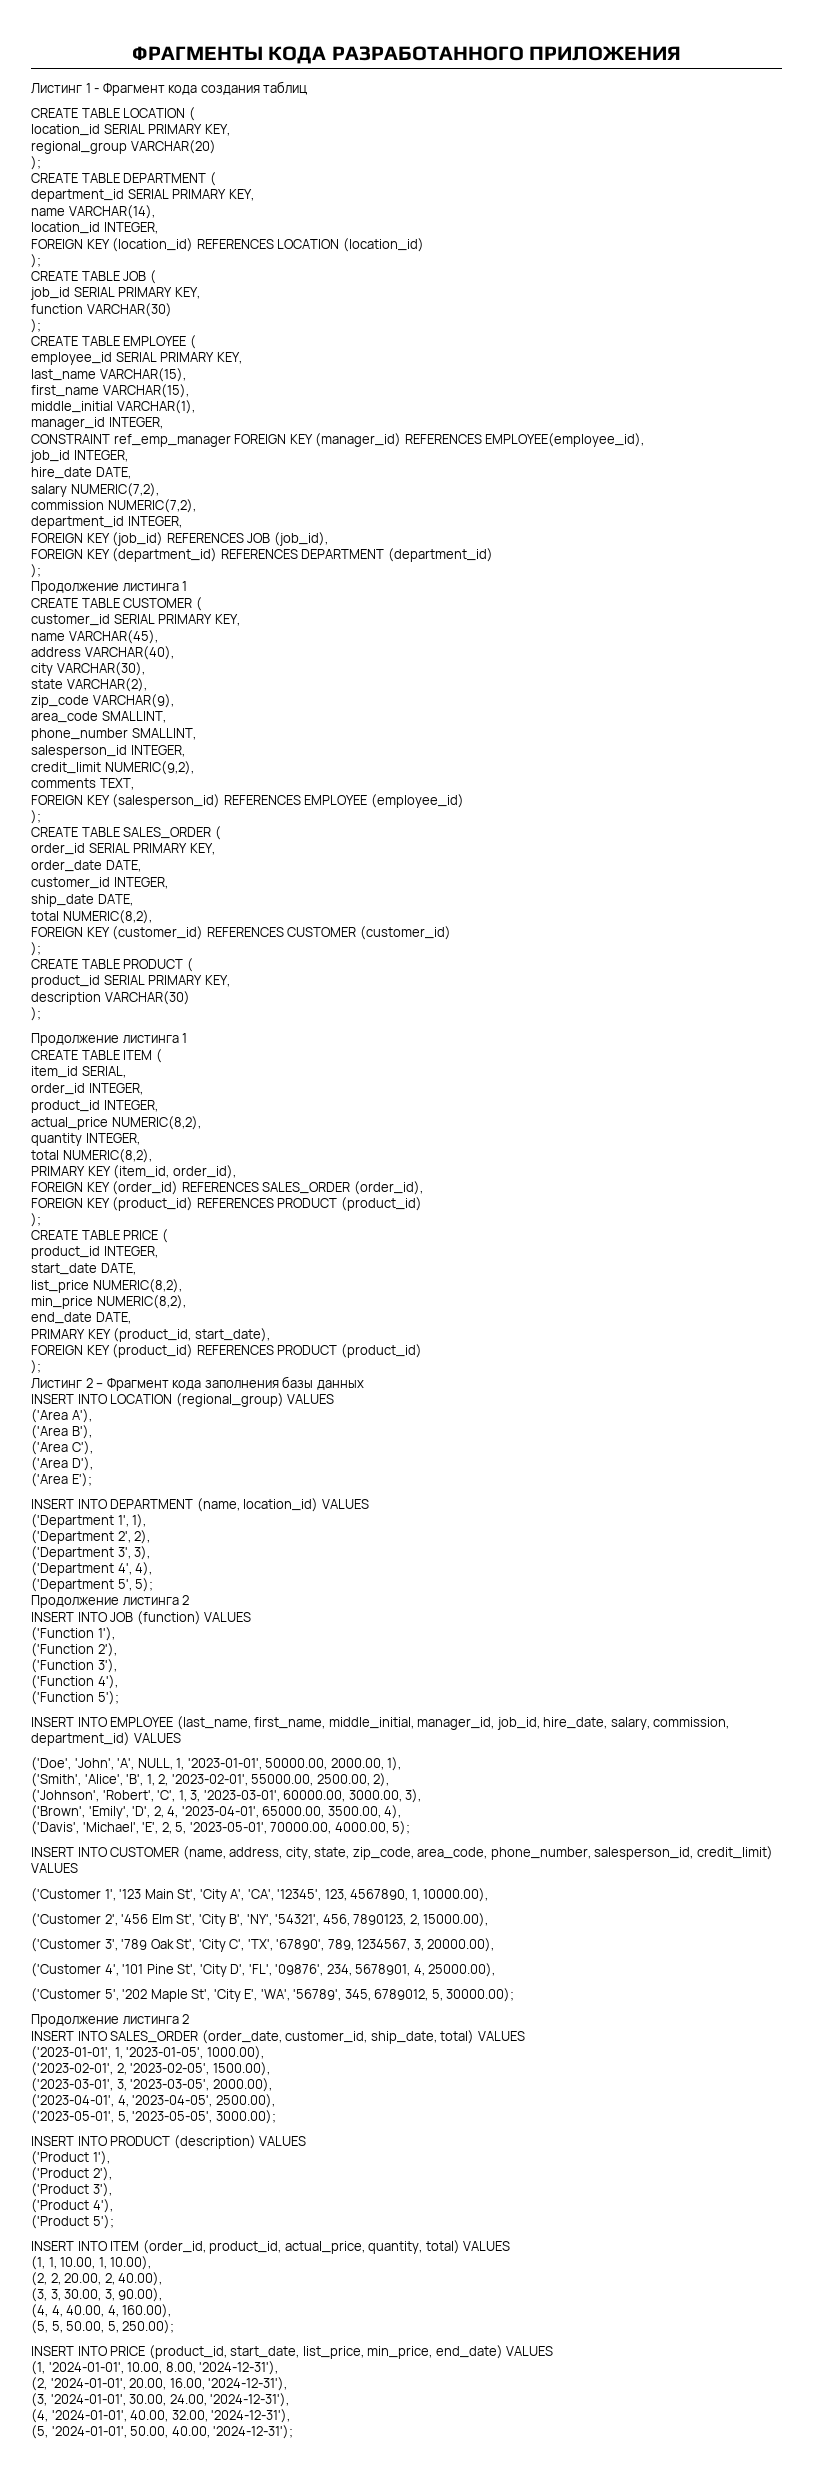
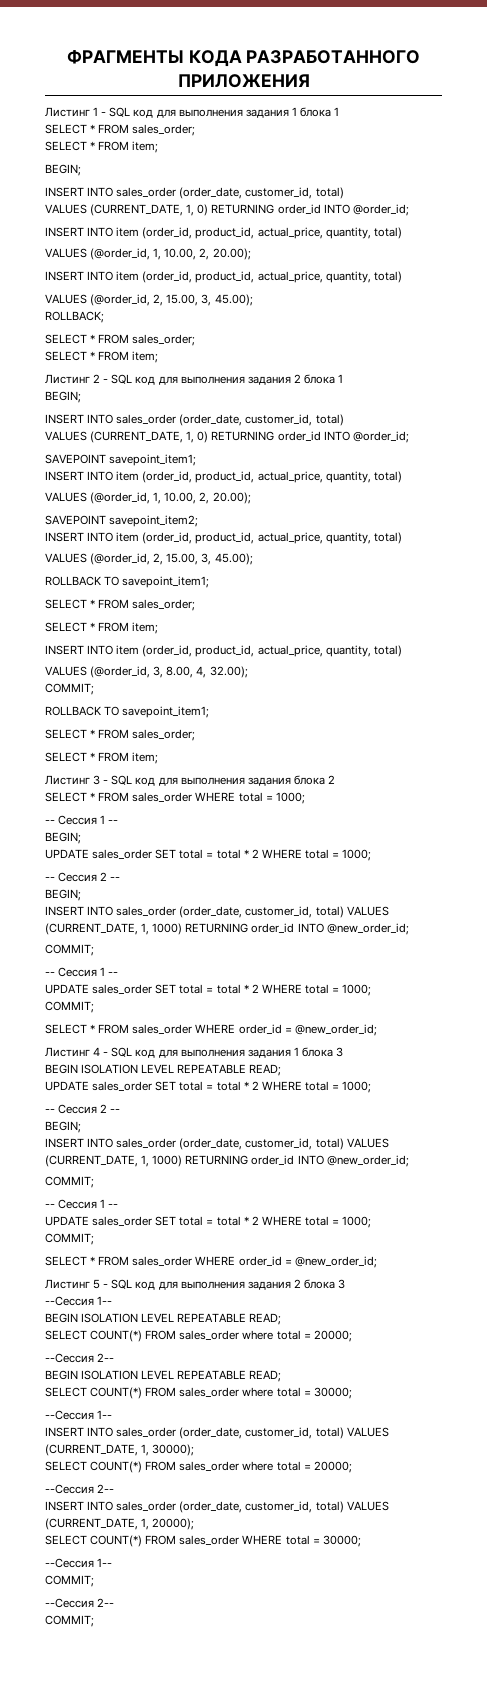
[102,81,308,96] [31,107,195,121] [31,124,230,136] [31,140,216,154] [31,156,41,170] [31,172,216,186] [31,189,254,202] [31,205,155,219] [31,222,158,234] [31,238,424,252] [31,254,41,268] [31,270,156,284] [30,287,200,300] [31,303,172,317] [31,319,41,333] [31,335,196,349] [31,352,242,365] [31,368,186,382] [31,384,189,398] [31,400,195,414] [31,417,163,430] [31,433,645,447] [30,450,128,463] [31,467,131,479] [31,483,159,497] [31,499,196,513] [31,516,182,529] [31,532,328,546] [31,548,493,562] [31,564,41,578] [31,581,188,594] [31,597,202,611] [31,614,240,626] [31,630,158,644] [31,646,174,660] [31,662,145,676] [31,678,147,692] [31,694,174,708] [31,711,166,723] [31,728,196,741] [31,745,185,758] [31,761,194,775] [31,778,134,790] [31,794,464,808] [31,810,41,824] [31,826,221,840] [31,843,215,855] [31,860,141,872] [31,877,168,889] [31,894,133,907] [31,910,152,924] [31,926,451,940] [31,942,41,956] [31,958,193,972] [31,975,230,988] [31,991,190,1005] [31,1007,41,1021] [31,1033,188,1046] [31,1049,162,1063] [31,1066,126,1078] [31,1083,143,1095] [31,1100,158,1113] [31,1116,201,1130] [31,1133,140,1146] [31,1149,152,1163] [31,1165,236,1179] [31,1181,423,1195] [31,1197,422,1211] [31,1213,41,1227] [31,1229,168,1243] [31,1246,158,1259] [31,1263,136,1275] [31,1279,182,1293] [31,1295,186,1309] [31,1312,131,1324] [31,1328,270,1342] [31,1344,422,1358] [31,1360,41,1374] [31,1376,364,1391] [31,1393,335,1407] [31,1409,92,1423] [31,1425,92,1439] [31,1441,93,1455] [31,1457,93,1471] [31,1473,92,1487] [31,1498,369,1512] [31,1514,147,1528] [31,1530,151,1544] [31,1546,151,1560] [31,1562,153,1576] [31,1578,154,1592] [31,1595,190,1608] [31,1611,252,1625] [31,1627,115,1641] [31,1643,117,1657] [31,1659,117,1673] [31,1675,118,1689] [31,1691,119,1705] [31,1716,730,1730] [31,1732,181,1746] [31,1757,402,1771] [31,1773,390,1787] [31,1789,422,1803] [31,1805,402,1819] [31,1821,411,1835] [31,1846,773,1860] [31,1863,78,1873] [31,1888,489,1902] [31,1913,489,1927] [31,1938,495,1952] [31,1963,496,1977] [31,1988,515,2002] [31,2014,190,2027] [31,2030,525,2044] [31,2046,264,2060] [31,2062,270,2076] [31,2078,272,2092] [31,2094,275,2108] [31,2110,276,2124] [31,2135,307,2149] [31,2151,110,2165] [31,2167,112,2181] [31,2183,112,2197] [31,2199,113,2213] [31,2215,114,2229] [31,2240,511,2254] [31,2256,152,2270] [31,2272,163,2286] [31,2288,163,2302] [31,2304,172,2318] [31,2320,175,2334] [31,2345,554,2359] [31,2361,279,2375] [31,2377,288,2391] [31,2393,290,2407] [31,2409,291,2423] [31,2425,294,2439] Фрагмент кода создания таблиц // CREATE TABLE LOCATION ( // location_id SERIAL PRIMARY KEY, // regional_group VARCHAR(20) // ); // CREATE TABLE DEPARTMENT ( // department_id SERIAL PRIMARY KEY, // name VARCHAR(14), // location_id INTEGER, // FOREIGN KEY (location_id) REFERENCES LOCATION (location_id) // ); // CREATE TABLE JOB ( // job_id SERIAL PRIMARY KEY, // function VARCHAR(30) // ); // CREATE TABLE EMPLOYEE ( // employee_id SERIAL PRIMARY KEY, // last_name VARCHAR(15), // first_name VARCHAR(15), // middle_initial VARCHAR(1), // manager_id INTEGER, // CONSTRAINT ref_emp_manager FOREIGN KEY (manager_id) REFERENCES EMPLOYEE(employee_id), // job_id INTEGER, // hire_date DATE, // salary NUMERIC(7,2), // commission NUMERIC(7,2), // department_id INTEGER, // FOREIGN KEY (job_id) REFERENCES JOB (job_id), // FOREIGN KEY (department_id) REFERENCES DEPARTMENT (department_id) // ); // Продолжение листинга 1 // CREATE TABLE CUSTOMER ( // customer_id SERIAL PRIMARY KEY, // name VARCHAR(45), // address VARCHAR(40), // city VARCHAR(30), // state VARCHAR(2), // zip_code VARCHAR(9), // area_code SMALLINT, // phone_number SMALLINT, // salesperson_id INTEGER, // credit_limit NUMERIC(9,2), // comments TEXT, // FOREIGN KEY (salesperson_id) REFERENCES EMPLOYEE (employee_id) // ); // CREATE TABLE SALES_ORDER ( // order_id SERIAL PRIMARY KEY, // order_date DATE, // customer_id INTEGER, // ship_date DATE, // total NUMERIC(8,2), // FOREIGN KEY (customer_id) REFERENCES CUSTOMER (customer_id) // ); // CREATE TABLE PRODUCT ( // product_id SERIAL PRIMARY KEY, // description VARCHAR(30) // ); // Продолжение листинга 1 // CREATE TABLE ITEM ( // item_id SERIAL, // order_id INTEGER, // product_id INTEGER, // actual_price NUMERIC(8,2), // quantity INTEGER, // total NUMERIC(8,2), // PRIMARY KEY (item_id, order_id), // FOREIGN KEY (order_id) REFERENCES SALES_ORDER (order_id), // FOREIGN KEY (product_id) REFERENCES PRODUCT (product_id) // ); // CREATE TABLE PRICE ( // product_id INTEGER, // start_date DATE, // list_price NUMERIC(8,2), // min_price NUMERIC(8,2), // end_date DATE, // PRIMARY KEY (product_id, start_date), // FOREIGN KEY (product_id) REFERENCES PRODUCT (product_id) // ); // Листинг 2 – Фрагмент кода заполнения базы данных // INSERT INTO LOCATION (regional_group) VALUES // ('Area A'), // ('Area B'), // ('Area C'), // ('Area D'), // ('Area E'); // INSERT INTO DEPARTMENT (name, location_id) VALUES // ('Department 1', 1), // ('Department 2', 2), // ('Department 3', 3), // ('Department 4', 4), // ('Department 5', 5); // Продолжение листинга 2 // INSERT INTO JOB (function) VALUES // ('Function 1'), // ('Function 2'), // ('Function 3'), // ('Function 4'), // ('Function 5'); // INSERT INTO EMPLOYEE (last_name, first_name, middle_initial, manager_id, job_id, hire_date, salary, commission, department_id) VALUES // ('Doe', 'John', 'A', NULL, 1, '2023-01-01', 50000.00, 2000.00, 1), // ('Smith', 'Alice', 'B', 1, 2, '2023-02-01', 55000.00, 2500.00, 2), // ('Johnson', 'Robert', 'C', 1, 3, '2023-03-01', 60000.00, 3000.00, 3), // ('Brown', 'Emily', 'D', 2, 4, '2023-04-01', 65000.00, 3500.00, 4), // ('Davis', 'Michael', 'E', 2, 5, '2023-05-01', 70000.00, 4000.00, 5); // INSERT INTO CUSTOMER (name, address, city, state, zip_code, area_code, phone_number, salesperson_id, credit_limit) VALUES // ('Customer 1', '123 Main St', 'City A', 'CA', '12345', 123, 4567890, 1, 10000.00), // ('Customer 2', '456 Elm St', 'City B', 'NY', '54321', 456, 7890123, 2, 15000.00), // ('Customer 3', '789 Oak St', 'City C', 'TX', '67890', 789, 1234567, 3, 20000.00), // ('Customer 4', '101 Pine St', 'City D', 'FL', '09876', 234, 5678901, 4, 25000.00), // ('Customer 5', '202 Maple St', 'City E', 'WA', '56789', 345, 6789012, 5, 30000.00); // Продолжение листинга 2 // INSERT INTO SALES_ORDER (order_date, customer_id, ship_date, total) VALUES // ('2023-01-01', 1, '2023-01-05', 1000.00), // ('2023-02-01', 2, '2023-02-05', 1500.00), // ('2023-03-01', 3, '2023-03-05', 2000.00), // ('2023-04-01', 4, '2023-04-05', 2500.00), // ('2023-05-01', 5, '2023-05-05', 3000.00); // INSERT INTO PRODUCT (description) VALUES // ('Product 1'), // ('Product 2'), // ('Product 3'), // ('Product 4'), // ('Product 5'); // INSERT INTO ITEM (order_id, product_id, actual_price, quantity, total) VALUES // (1, 1, 10.00, 1, 10.00), // (2, 2, 20.00, 2, 40.00), // (3, 3, 30.00, 3, 90.00), // (4, 4, 40.00, 4, 160.00), // (5, 5, 50.00, 5, 250.00); // INSERT INTO PRICE (product_id, start_date, list_price, min_price, end_date) VALUES // (1, '2024-01-01', 10.00, 8.00, '2024-12-31'), // (2, '2024-01-01', 20.00, 16.00, '2024-12-31'), // (3, '2024-01-01', 30.00, 24.00, '2024-12-31'), // (4, '2024-01-01', 40.00, 32.00, '2024-12-31'), // (5, '2024-01-01', 50.00, 40.00, '2024-12-31'); -> [109,107,340,118] [45,124,196,136] [45,141,159,153] [45,164,81,176] [45,187,344,199] [45,204,409,216] [45,227,402,239] [45,248,251,260] [45,271,402,283] [45,294,253,306] [45,311,104,323] [45,334,196,346] [45,351,159,363] [45,374,344,385] [45,391,81,403] [45,414,344,426] [45,431,409,443] [45,454,197,466] [45,471,402,483] [45,492,251,504] [45,515,199,527] [45,532,402,544] [45,553,253,565] [45,576,210,588] [45,599,196,611] [45,622,159,634] [45,645,402,657] [45,666,248,678] [45,683,94,695] [45,706,210,718] [45,729,196,741] [45,752,159,764] [45,775,335,786] [45,792,305,804] [45,815,119,825] [45,832,81,844] [45,849,372,861] [45,872,121,882] [45,889,81,901] [45,906,389,918] [45,923,409,935] [45,944,94,956] [45,967,119,977] [45,984,372,996] [45,1001,94,1013] [45,1024,377,1036] [45,1047,344,1058] [45,1064,282,1076] [45,1081,372,1093] [45,1104,121,1114] [45,1121,81,1133] [45,1138,389,1150] [45,1155,409,1167] [45,1176,94,1188] [45,1199,119,1209] [45,1216,372,1228] [45,1233,94,1245] [45,1256,377,1268] [45,1279,346,1290] [45,1296,113,1306] [45,1313,282,1325] [45,1330,352,1342] [45,1353,115,1363] [45,1370,282,1382] [45,1387,352,1399] [45,1410,113,1420] [45,1427,389,1439] [45,1444,195,1456] [45,1461,352,1473] [45,1484,115,1494] [45,1501,389,1513] [45,1518,195,1530] [45,1535,361,1547] [45,1558,113,1568] [45,1575,94,1587] [45,1598,115,1608] [45,1615,94,1627] SQL код для выполнения задания 1 блока 1 // SELECT * FROM sales_order; // SELECT * FROM item; // BEGIN; // INSERT INTO sales_order (order_date, customer_id, total) // VALUES (CURRENT_DATE, 1, 0) RETURNING order_id INTO @order_id; // INSERT INTO item (order_id, product_id, actual_price, quantity, total) // VALUES (@order_id, 1, 10.00, 2, 20.00); // INSERT INTO item (order_id, product_id, actual_price, quantity, total) // VALUES (@order_id, 2, 15.00, 3, 45.00); // ROLLBACK; // SELECT * FROM sales_order; // SELECT * FROM item; // Листинг 2 - SQL код для выполнения задания 2 блока 1 // BEGIN; // INSERT INTO sales_order (order_date, customer_id, total) // VALUES (CURRENT_DATE, 1, 0) RETURNING order_id INTO @order_id; // SAVEPOINT savepoint_item1; // INSERT INTO item (order_id, product_id, actual_price, quantity, total) // VALUES (@order_id, 1, 10.00, 2, 20.00); // SAVEPOINT savepoint_item2; // INSERT INTO item (order_id, product_id, actual_price, quantity, total) // VALUES (@order_id, 2, 15.00, 3, 45.00); // ROLLBACK TO savepoint_item1; // SELECT * FROM sales_order; // SELECT * FROM item; // INSERT INTO item (order_id, product_id, actual_price, quantity, total) // VALUES (@order_id, 3, 8.00, 4, 32.00); // COMMIT; // ROLLBACK TO savepoint_item1; // SELECT * FROM sales_order; // SELECT * FROM item; // Листинг 3 - SQL код для выполнения задания блока 2 // SELECT * FROM sales_order WHERE total = 1000; // -- Сессия 1 -- // BEGIN; // UPDATE sales_order SET total = total * 2 WHERE total = 1000; // -- Сессия 2 -- // BEGIN; // INSERT INTO sales_order (order_date, customer_id, total) VALUES (CURRENT_DATE, 1, 1000) RETURNING order_id INTO @new_order_id; // COMMIT; // -- Сессия 1 -- // UPDATE sales_order SET total = total * 2 WHERE total = 1000; // COMMIT; // SELECT * FROM sales_order WHERE order_id = @new_order_id; // Листинг 4 - SQL код для выполнения задания 1 блока 3 // BEGIN ISOLATION LEVEL REPEATABLE READ; // UPDATE sales_order SET total = total * 2 WHERE total = 1000; // -- Сессия 2 -- // BEGIN; // INSERT INTO sales_order (order_date, customer_id, total) VALUES (CURRENT_DATE, 1, 1000) RETURNING order_id INTO @new_order_id; // COMMIT; // -- Сессия 1 -- // UPDATE sales_order SET total = total * 2 WHERE total = 1000; // COMMIT; // SELECT * FROM sales_order WHERE order_id = @new_order_id; // Листинг 5 - SQL код для выполнения задания 2 блока 3 // --Сессия 1-- // BEGIN ISOLATION LEVEL REPEATABLE READ; // SELECT COUNT(*) FROM sales_order where total = 20000; // --Сессия 2-- // BEGIN ISOLATION LEVEL REPEATABLE READ; // SELECT COUNT(*) FROM sales_order where total = 30000; // --Сессия 1-- // INSERT INTO sales_order (order_date, customer_id, total) VALUES (CURRENT_DATE, 1, 30000); // SELECT COUNT(*) FROM sales_order where total = 20000; // --Сессия 2-- // INSERT INTO sales_order (order_date, customer_id, total) VALUES (CURRENT_DATE, 1, 20000); // SELECT COUNT(*) FROM sales_order WHERE total = 30000; // --Сессия 1-- // COMMIT; // --Сессия 2-- // COMMIT;

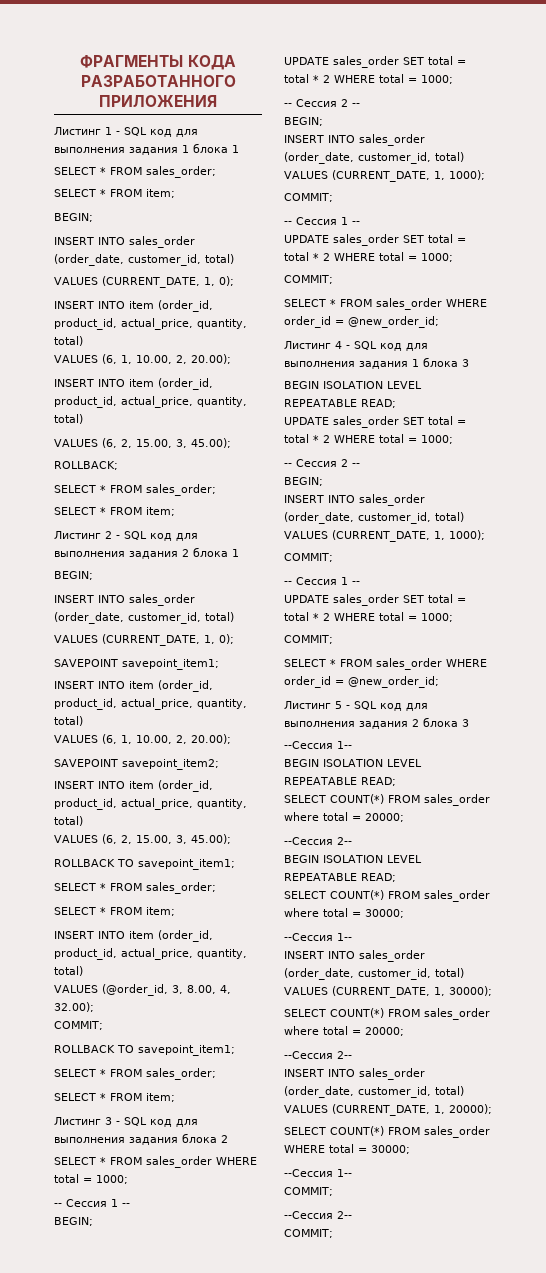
[197,204,409,216] [45,227,402,239] [45,248,151,260] 0) RETURNING order_id INTO @order_id; // INSERT INTO item (order_id, product_id, actual_price, quantity, total) // VALUES (@order_id, -> [219,276,234,286] [54,300,213,312] [54,318,247,330] [54,336,83,346] [54,354,117,364] 0); // INSERT INTO item (order_id, product_id, actual_price, quantity, total) // VALUES (6,
[90,294,151,306] (@order_id, -> [102,438,117,448] (6,
[197,431,409,443] 0) RETURNING order_id INTO @order_id; -> [219,634,234,644] 0);
[90,492,151,504] (@order_id, -> [102,734,117,744] (6,
[90,553,151,565] (@order_id, -> [102,834,117,844] (6,
[152,923,409,935] 1000) RETURNING order_id INTO @new_order_id; -> [449,170,485,180] 1000);
[152,1155,409,1167] 1000) RETURNING order_id INTO @new_order_id; -> [449,530,485,540] 1000);

